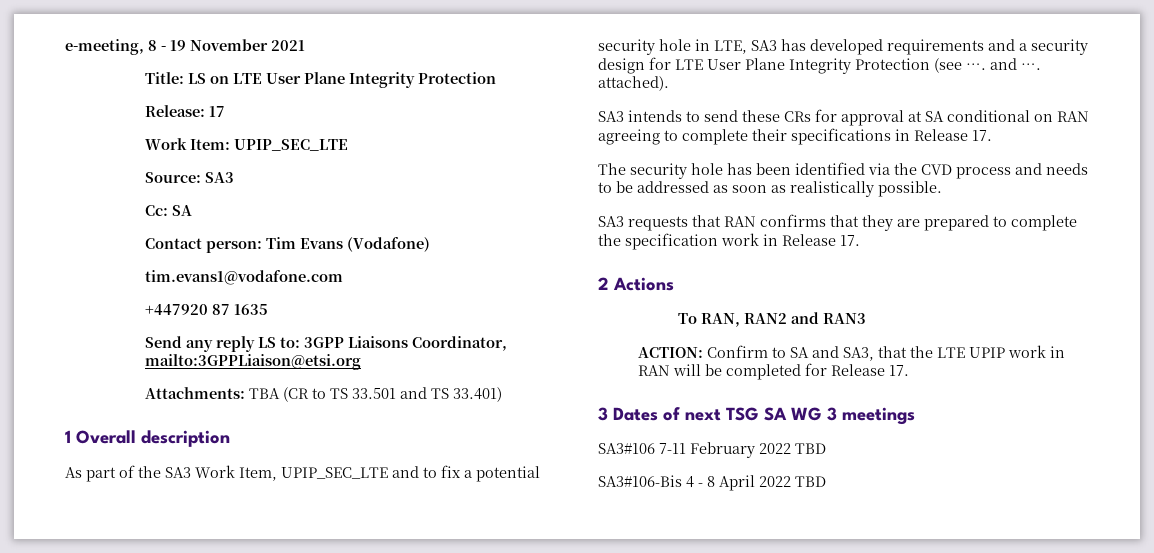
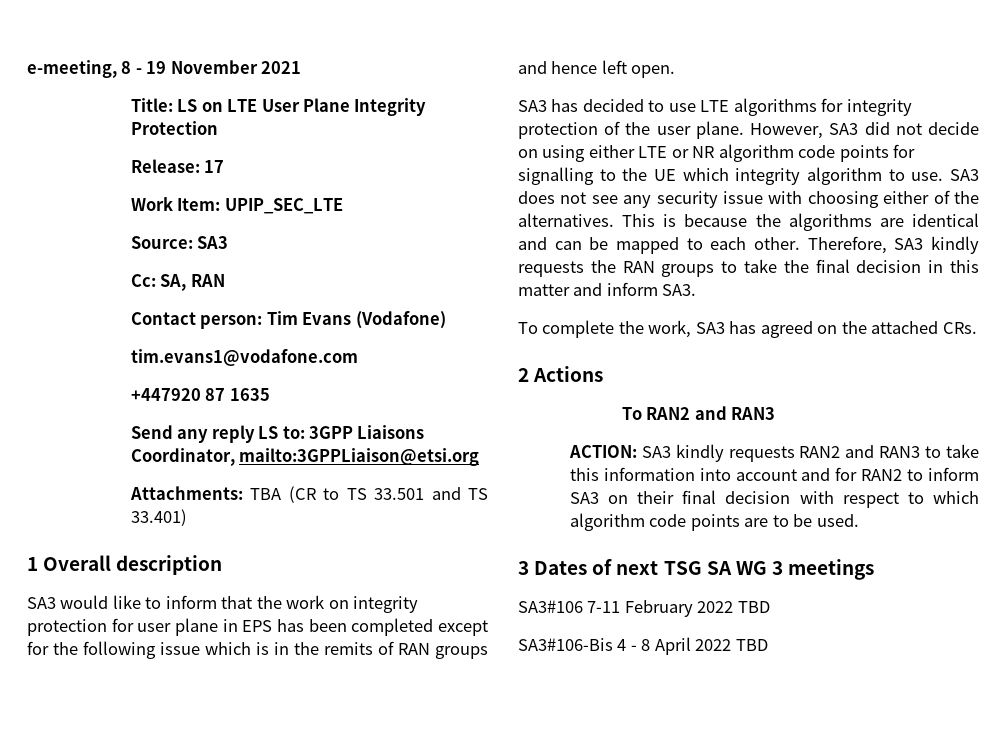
[172,205,193,216] SA -> [160,274,225,291] SA, RAN
[65,465,540,482] [598,39,1088,55] [598,57,1041,74] [598,76,669,91] [598,109,1089,126] [598,128,992,145] [598,162,1088,179] [598,181,942,197] [598,214,1077,231] [598,233,860,250] As part of the SA3 Work Item, UPIP_SEC_LTE and to fix a potential security hole in LTE, SA3 has developed requirements and a security design for LTE User Plane Integrity Protection (see …. and …. attached). // SA3 intends to send these CRs for approval at SA conditional on RAN agreeing to complete their specifications in Release 17. // The security hole has been identified via the CVD process and needs to be addressed as soon as realistically possible. // SA3 requests that RAN confirms that they are prepared to complete the specification work in Release 17. -> [27,595,419,613] [27,618,489,636] [27,641,488,659] [518,60,676,78] [518,98,912,116] [518,121,979,139] [518,144,916,162] [518,167,979,185] [518,190,979,208] [518,213,979,231] [518,236,979,254] [518,259,980,277] [518,282,697,296] [518,320,977,338] SA3 would like to inform that the work on integrity protection for user plane in EPS has been completed except for the following issue which is in the remits of RAN groups and hence left open. // SA3 has decided to use LTE algorithms for integrity protection of the user plane. However, SA3 did not decide on using either LTE or NR algorithm code points for signalling to the UE which integrity algorithm to use. SA3 does not see any security issue with choosing either of the alternatives. This is because the algorithms are identical and can be mapped to each other. Therefore, SA3 kindly requests the RAN groups to take the final decision in this matter and inform SA3. // To complete the work, SA3 has agreed on the attached CRs.
[701,313,741,327] RAN, -> (642, 413) none
[707,345,1066,361] [638,363,910,380] Confirm to SA and SA3, that the LTE UPIP work in RAN will be completed for Release 17. -> [641,444,980,462] [569,467,980,481] [569,490,980,508] [569,513,859,531] SA3 kindly requests RAN2 and RAN3 to take this information into account and for RAN2 to inform SA3 on their final decision with respect to which algorithm code points are to be used.

